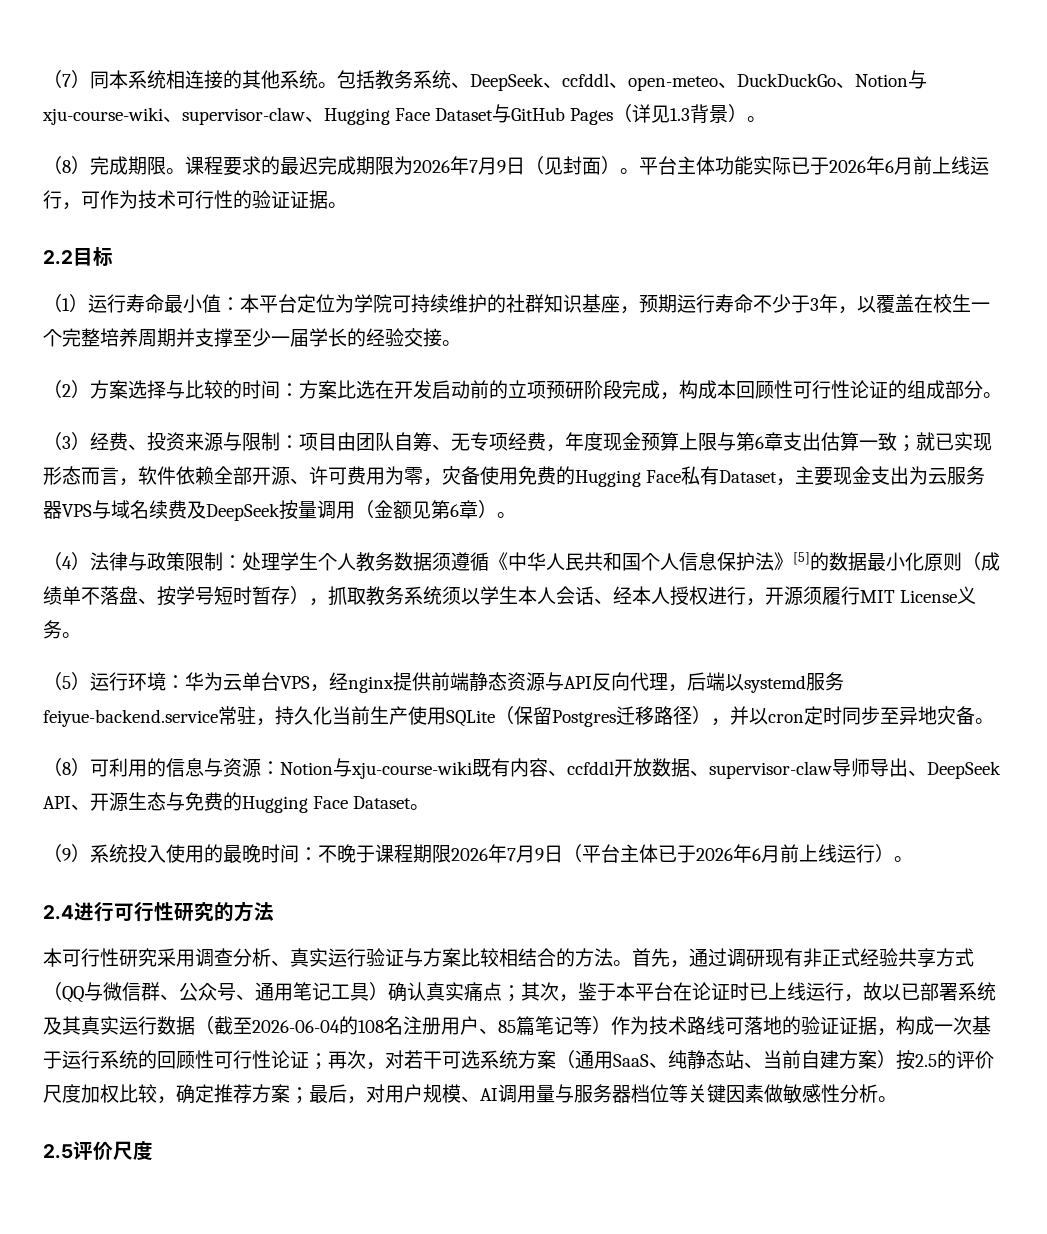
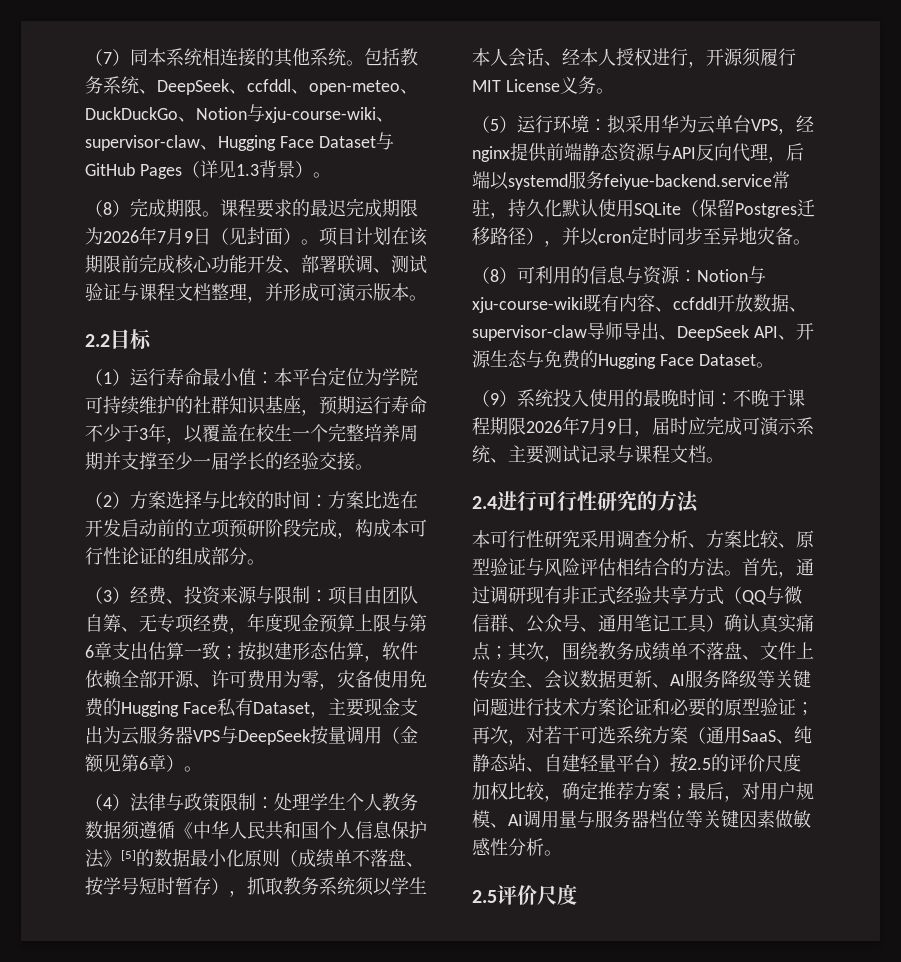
[639,156,989,175] [43,190,328,210] 平台主体功能实际已于2026年6月前上线运行，可作为技术可行性的验证证据 -> [319,227,428,246] [85,254,427,274] [85,283,409,303] 项目计划在该期限前完成核心功能开发、部署联调、测试验证与课程文档整理，并形成可演示版本
[736,380,793,399] 回顾性 -> (409, 528) none
[916,432,992,451] [43,466,119,485] 就已实现形态而言 -> [238,642,364,661] 按拟建形态估算
[111,500,206,519] 域名续费及 -> (238, 735) none
(185, 682) none -> [607,115,661,134] 拟采用
[332,706,408,725] 当前生产 -> [562,199,598,217] 默认
[563,844,894,863] （平台主体已于2026年6月前上线运行） -> [634,416,814,437] [472,445,706,464] ，届时应完成可演示系统、主要测试记录与课程文档
[290,948,499,967] 真实运行验证与方案比较 -> [706,530,814,548] [472,558,616,577] 方案比较、原型验证与风险评估
[578,982,996,1002] [43,1016,991,1036] [43,1050,290,1069] 鉴于本平台在论证时已上线运行，故以已部署系统及其真实运行数据（截至2026-06-04的108名注册用户、85篇笔记等）作为技术路线可落地的验证证据，构成一次基于运行系统的回顾性可行性论 -> [562,642,814,661] [472,669,811,689] [472,698,778,717] 围绕教务成绩单不落盘、文件上传安全、会议数据更新、AI服务降级等关键问题进行技术方案论证和必要的原型验
[763,1050,877,1069] 当前自建方案 -> [544,754,652,772] 自建轻量平台

